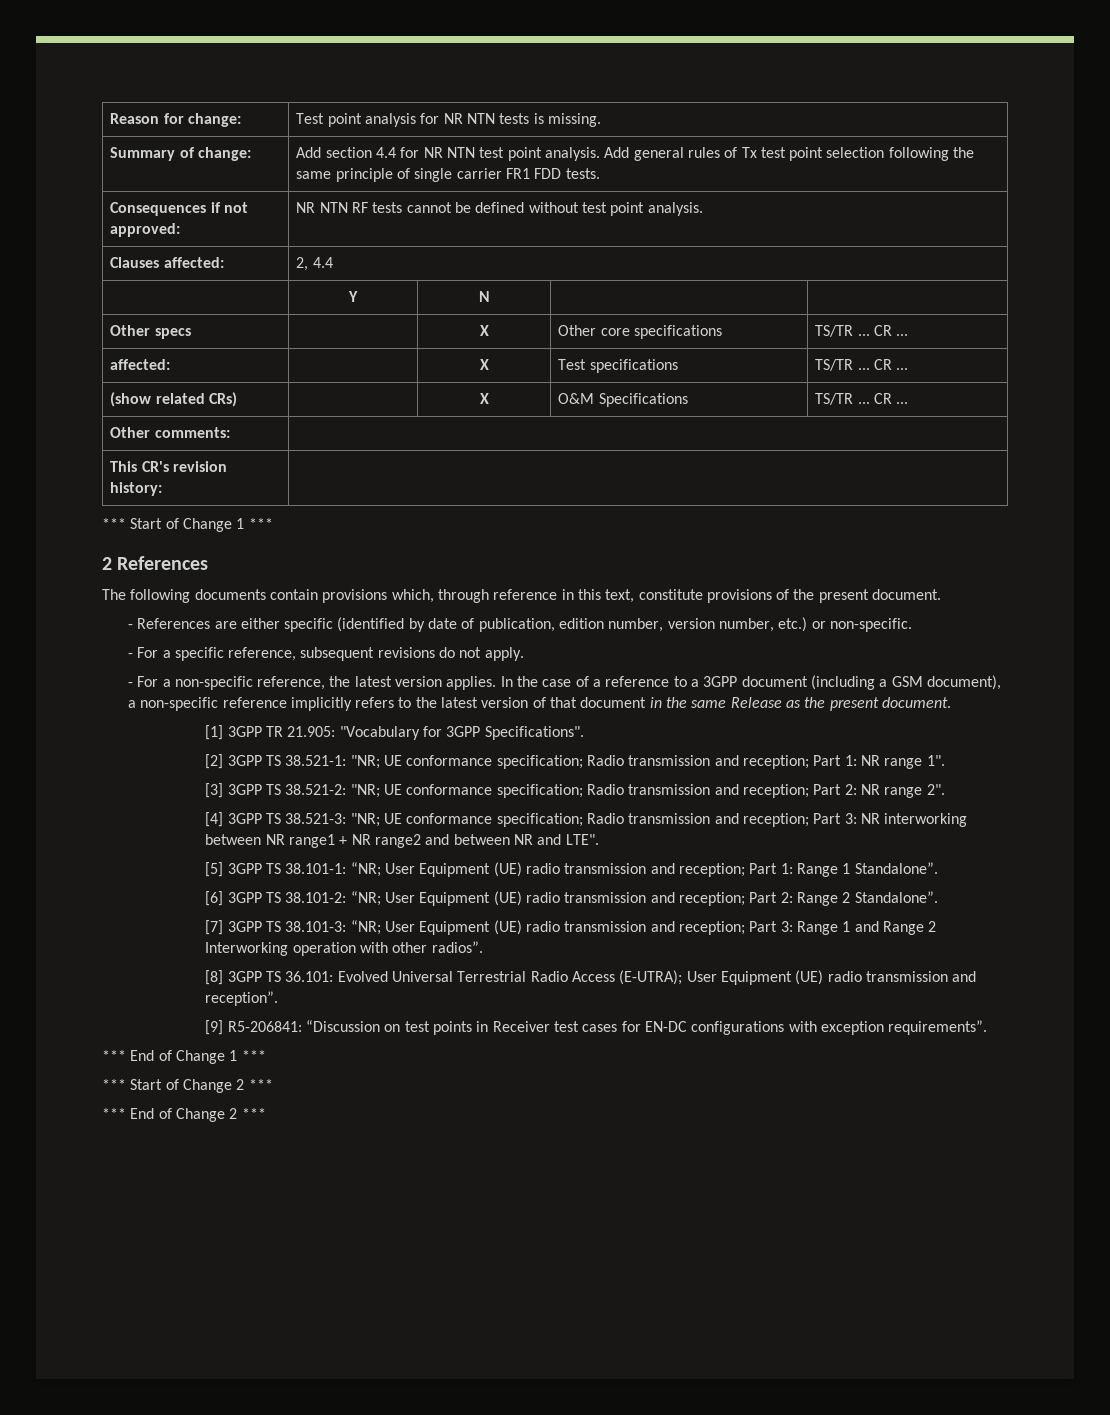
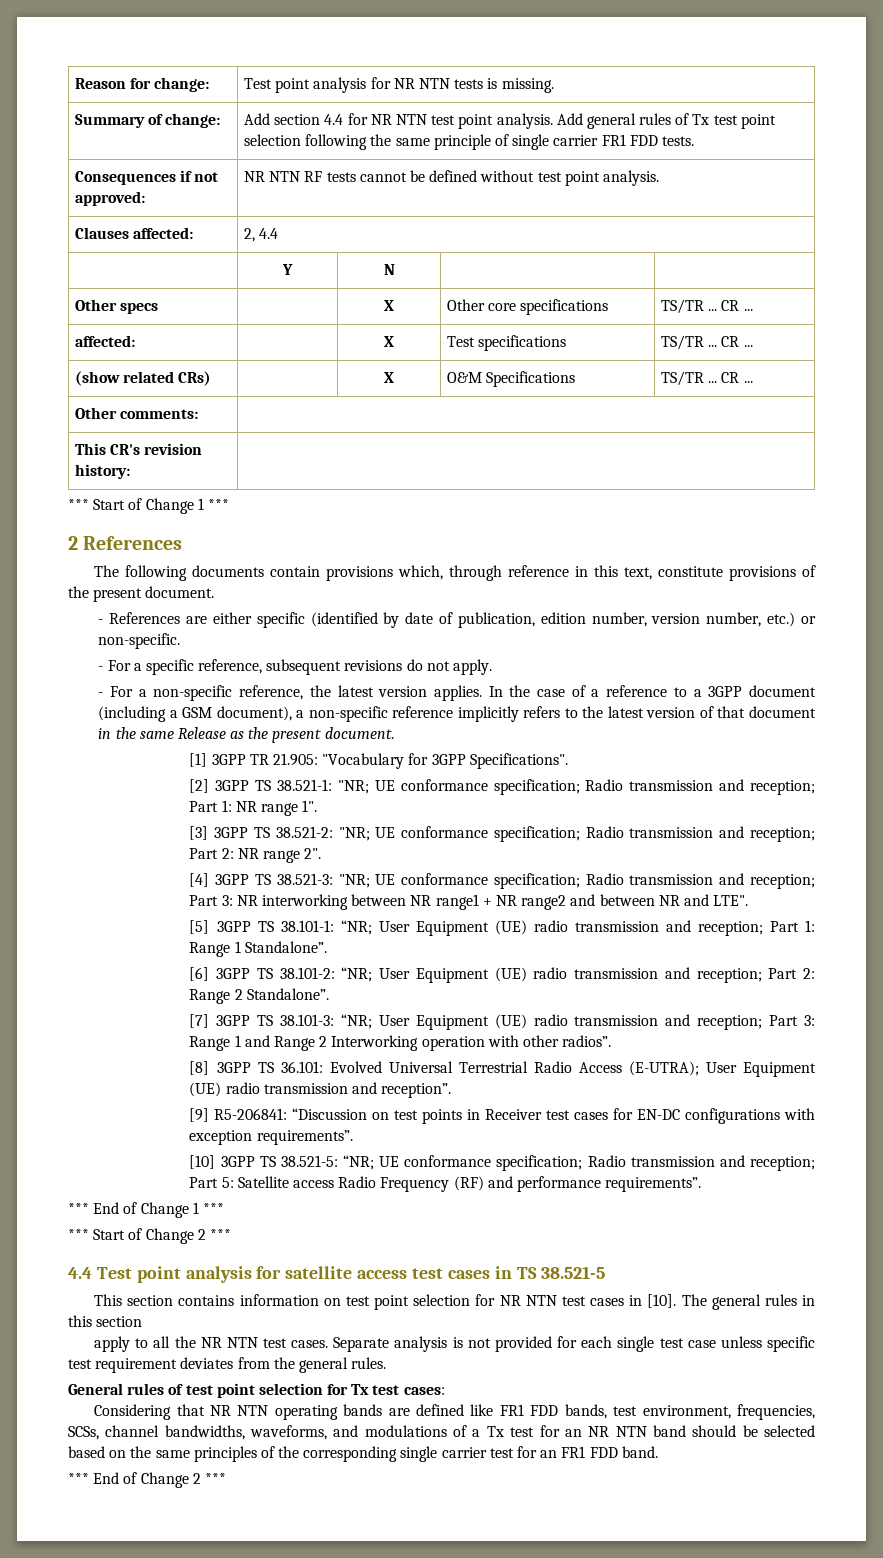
(988, 1027) none -> [189,1155,816,1171] [189,1176,702,1192] // [10] 3GPP TS 38.521-5: “NR; UE conformance specification; Radio transmission and reception; Part 5: Satellite access Radio Frequency (RF) and performance requirements”.
(273, 1084) none -> [68,1266,606,1283] [94,1294,815,1310] [68,1315,143,1327] [94,1336,815,1352] [68,1357,387,1373] [68,1383,445,1398] [94,1404,815,1420] [68,1425,816,1440] [68,1446,658,1462] // 4.4 Test point analysis for satellite access test cases in TS 38.521-5 // This section contains information on test point selection for NR NTN test cases in [10]. The general rules in this section // apply to all the NR NTN test cases. Separate analysis is not provided for each single test case unless specific test requirement deviates from the general rules. // General rules of test point selection for Tx test cases: // Considering that NR NTN operating bands are defined like FR1 FDD bands, test environment, frequencies, SCSs, channel bandwidths, waveforms, and modulations of a Tx test for an NR NTN band should be selected based on the same principles of the corresponding single carrier test for an FR1 FDD band.

